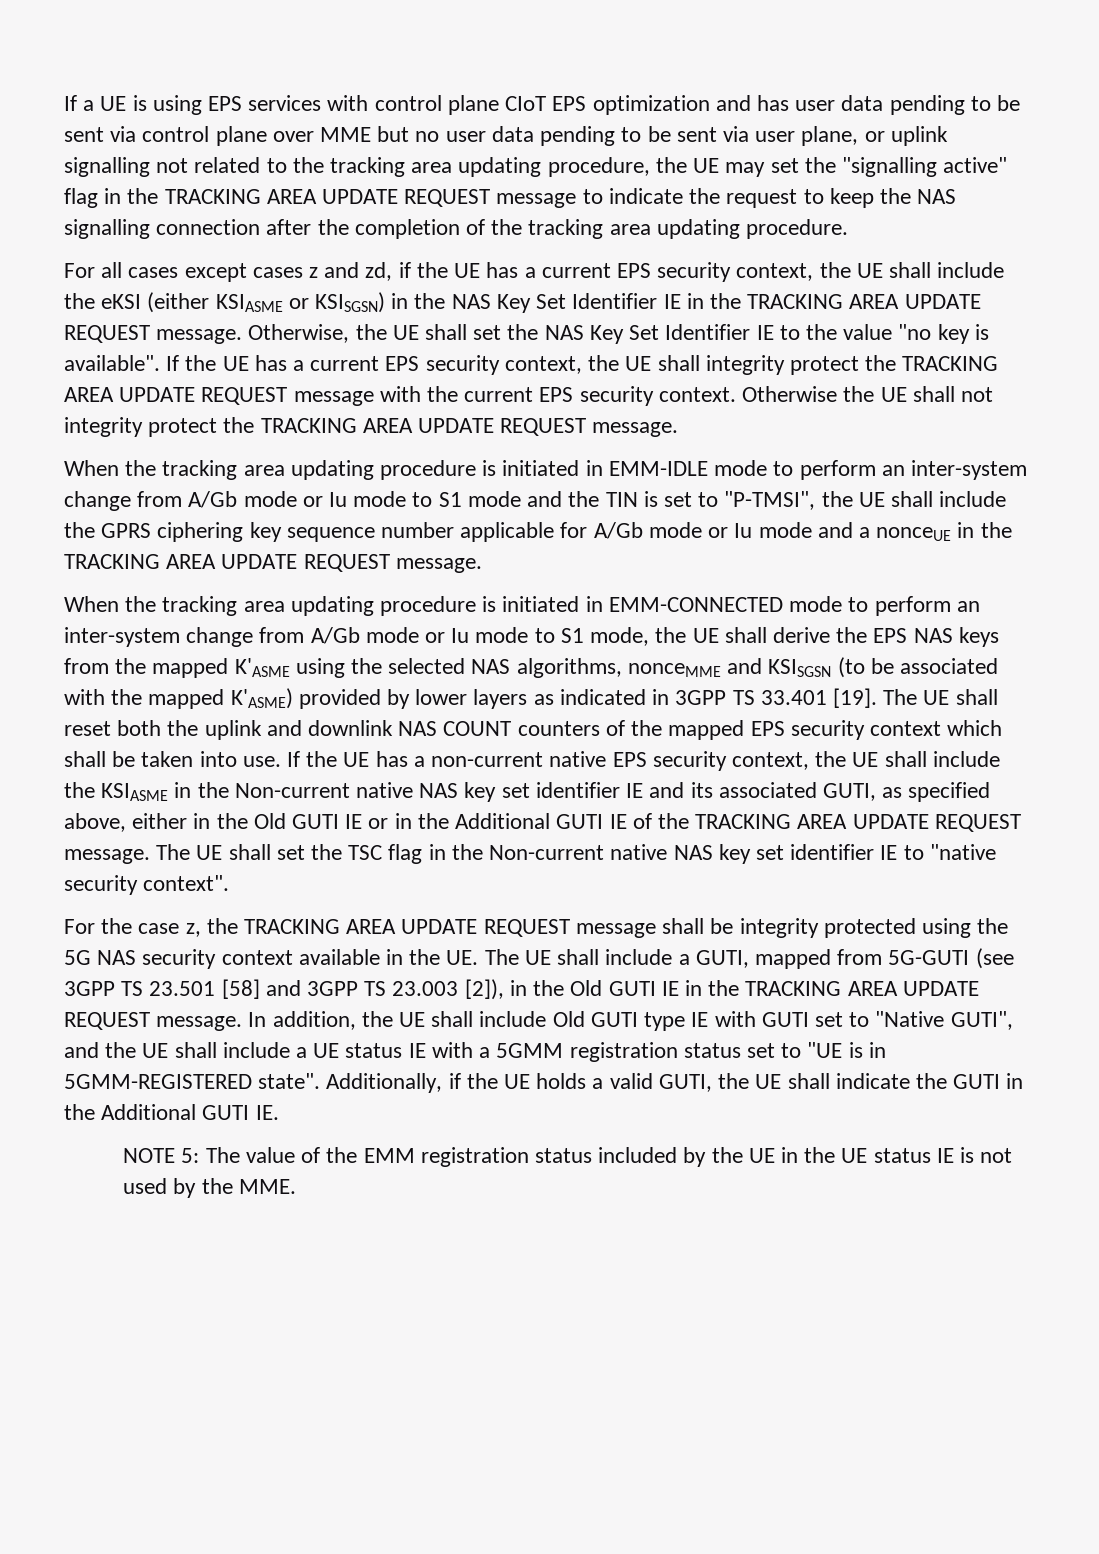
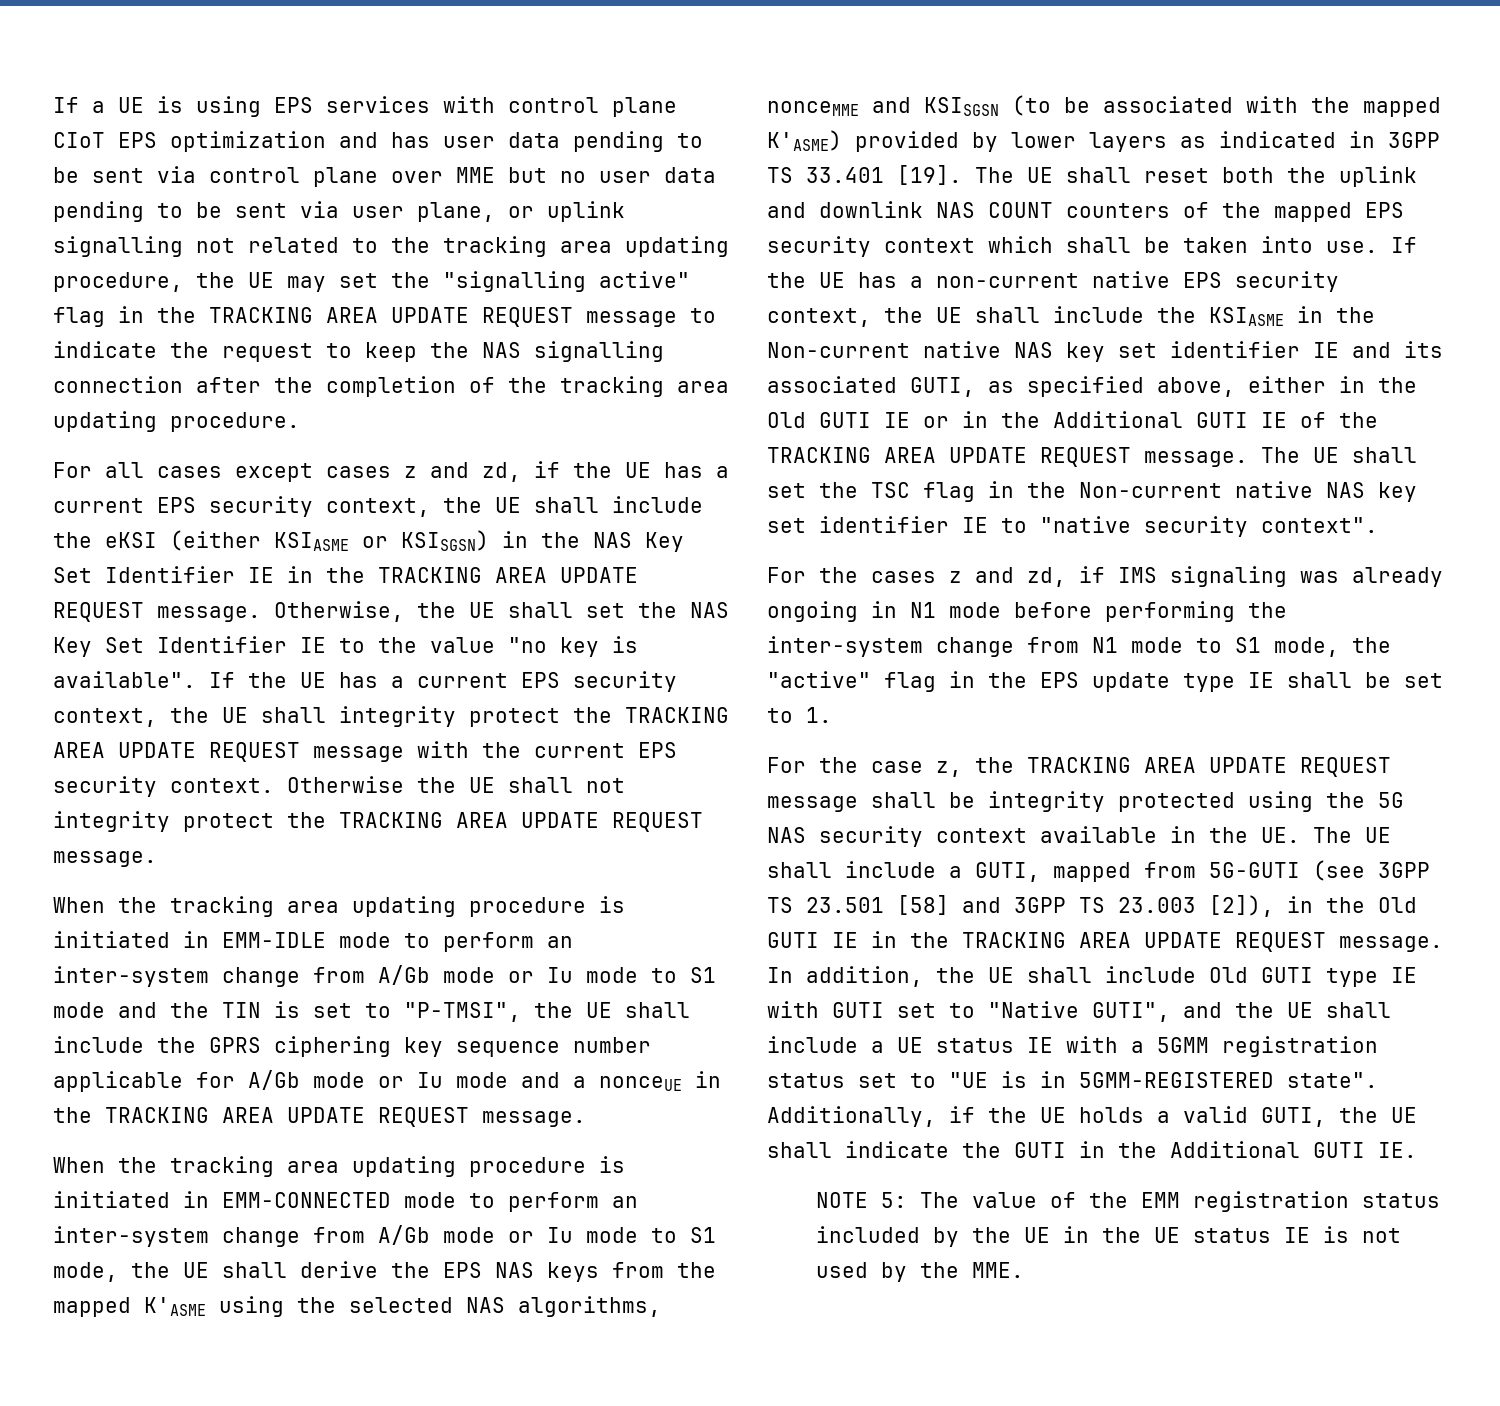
(230, 883) none -> [767,566,1443,587] [767,601,1287,622] [767,636,1391,657] [767,671,1443,692] [767,707,832,723] // For the cases z and zd, if IMS signaling was already ongoing in N1 mode before performing the inter-system change from N1 mode to S1 mode, the "active" flag in the EPS update type IE shall be set to 1.

